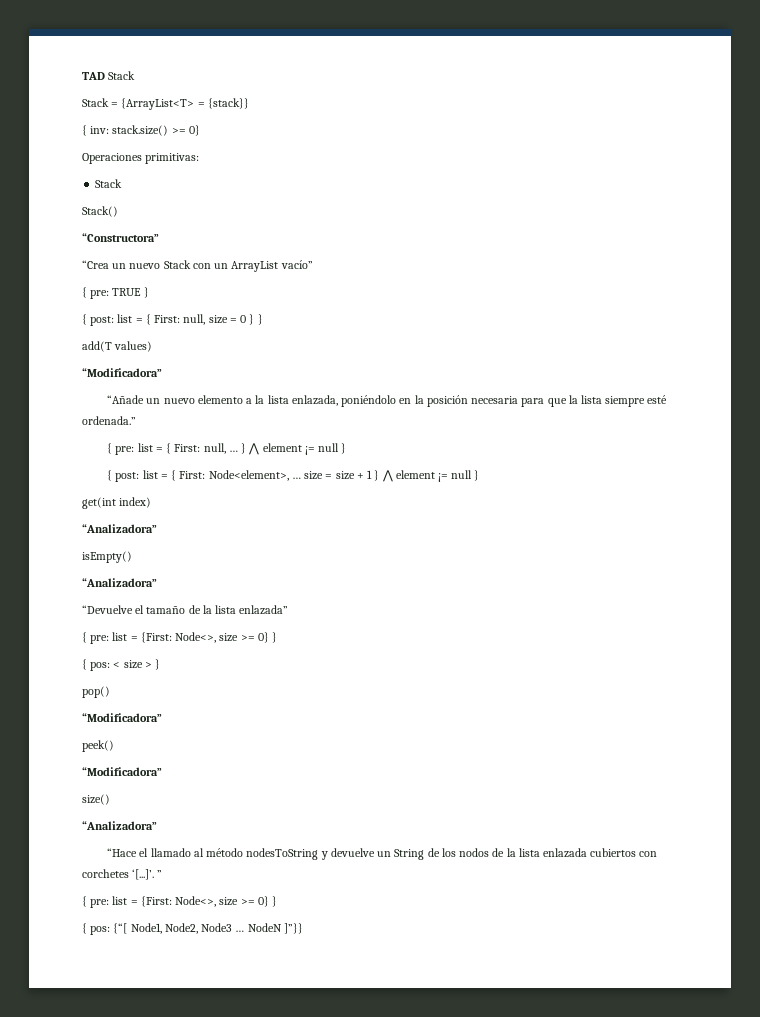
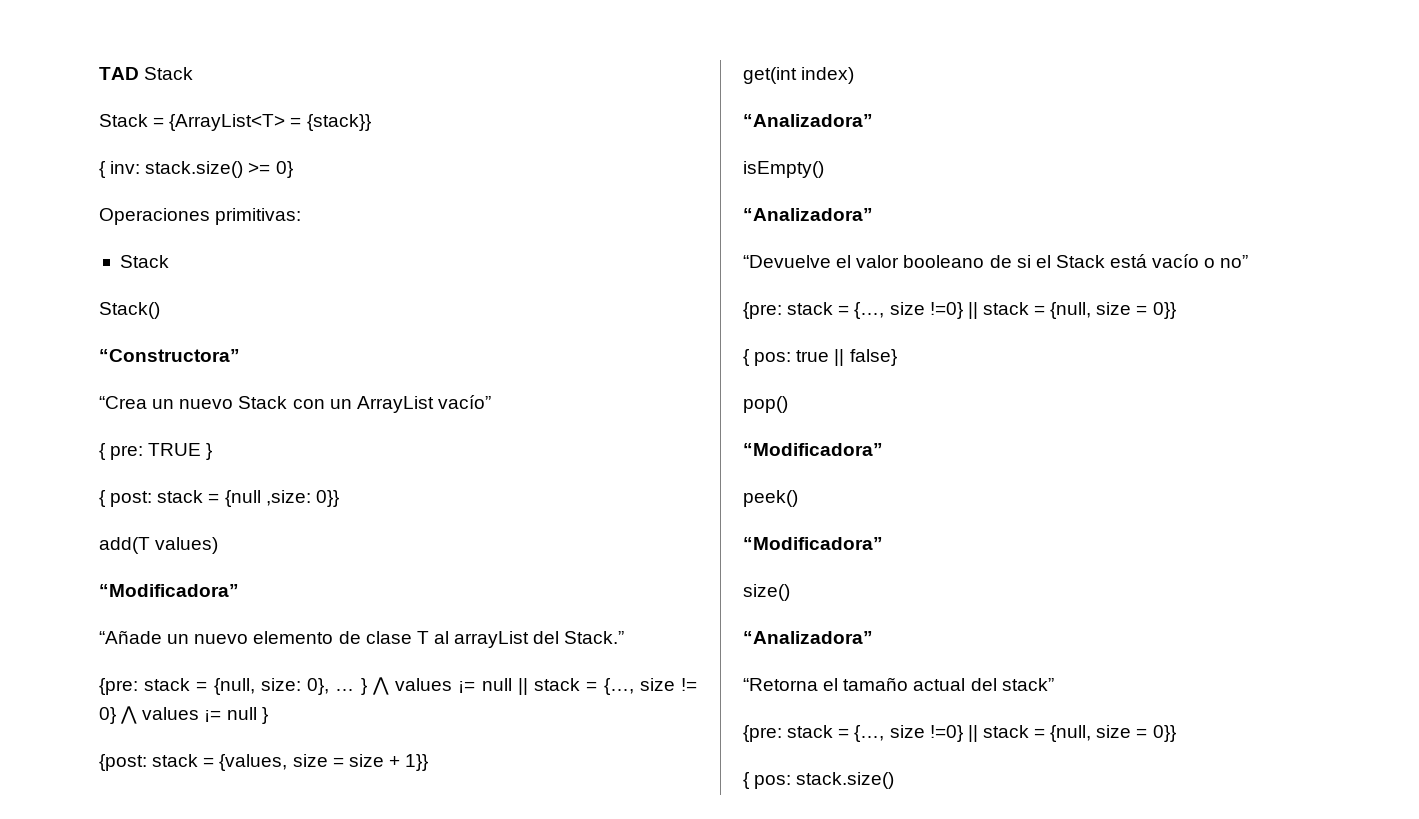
[117,314,263,325] list = { First: null, size = 0 } } -> [157,490,339,507] stack = {null ,size: 0}}
[246,395,668,407] [82,416,136,425] [107,443,347,455] [107,470,480,482] a la lista enlazada, poniéndolo en la posición necesaria para que la lista siempre esté ordenada.” // { pre: list = { First: null, … } ⋀ element ¡= null } // { post: list = { First: Node<element>, … size = size + 1 } ⋀ element ¡= null } -> [338,631,625,648] [99,677,698,695] [99,706,268,724] [99,754,429,771] de clase T al arrayList del Stack.” // {pre: stack = {null, size: 0}, … } ⋀ values ¡= null || stack = {…, size != 0} ⋀ values ¡= null } // {post: stack = {values, size = size + 1}}
[146,605,289,615] [82,632,278,644] [82,659,161,671] tamaño de la lista enlazada” // { pre: list = {First: Node<>, size >= 0} } // { pos: < size > } -> [856,254,1249,268] [743,302,1176,319] [743,349,897,366] valor booleano de si el Stack está vacío o no” // {pre: stack = {…, size !=0} || stack = {null, size = 0}} // { pos: true || false}
[107,848,658,860] [82,869,163,880] [82,896,278,908] [82,923,303,935] “Hace el llamado al método nodesToString y devuelve un String de los nodos de la lista enlazada cubiertos con corchetes ‘[...]’. ” // { pre: list = {First: Node<>, size >= 0} } // { pos: {“[ Node1, Node2, Node3 … NodeN ]”}} -> [743,677,1054,691] [743,725,1176,742] [743,772,895,789] “Retorna el tamaño actual del stack” // {pre: stack = {…, size !=0} || stack = {null, size = 0}} // { pos: stack.size()

